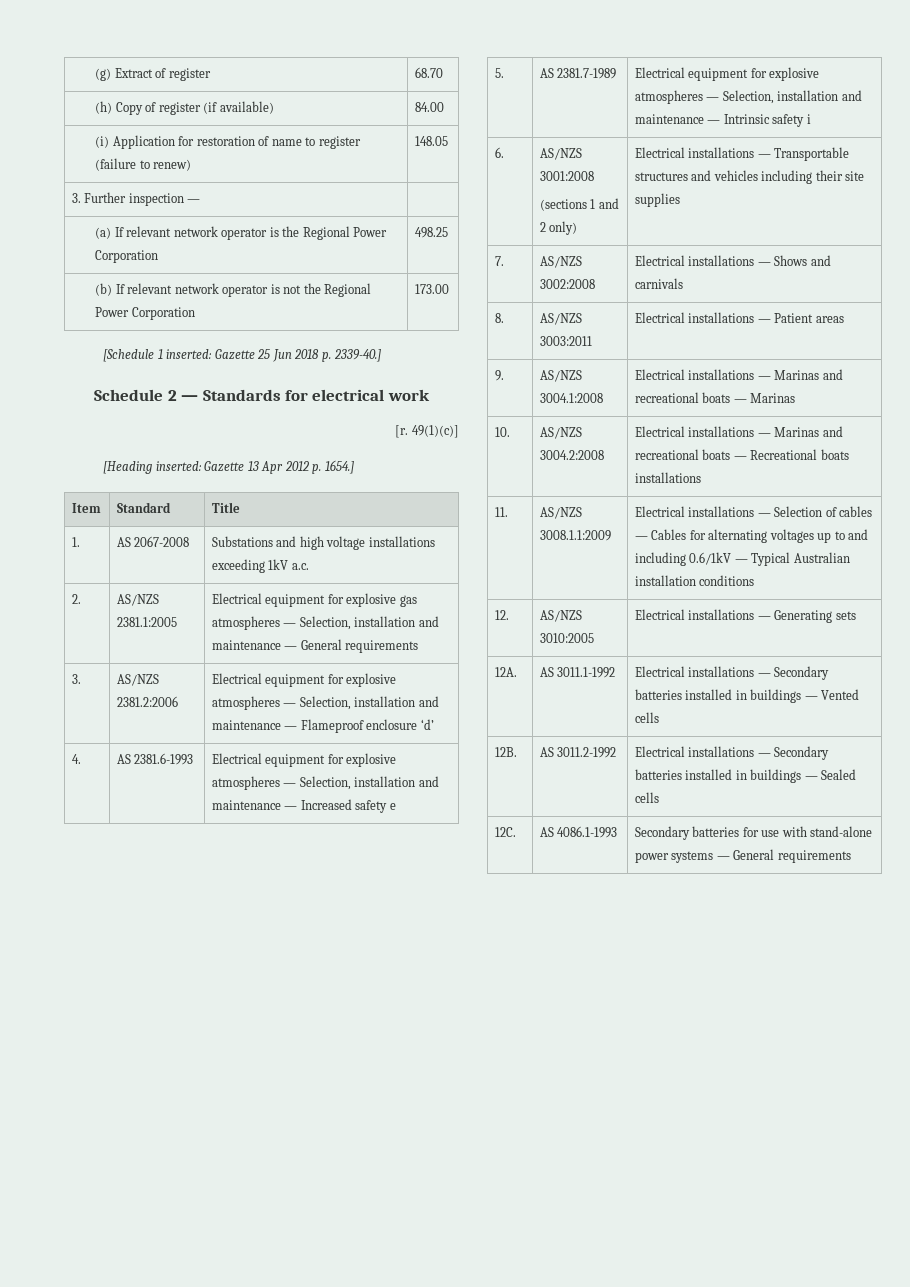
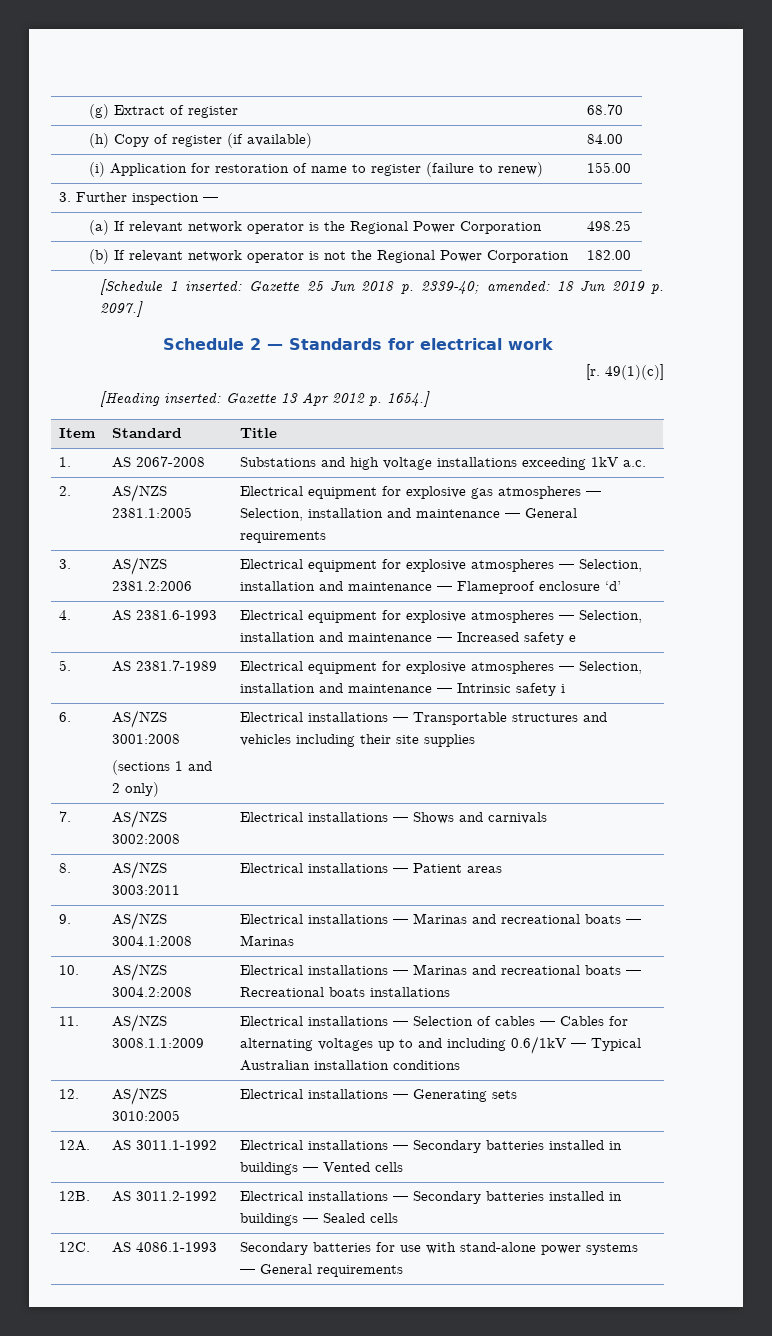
[414,136,448,146] 148.05 -> [587,162,632,173] 155.00
[414,284,449,294] 173.00 -> [587,250,632,260] 182.00
[333,349,381,362] 2339-40.] -> [421,280,665,294] [100,301,144,317] 2339-40; amended: 18 Jun 2019 p. 2097.]

